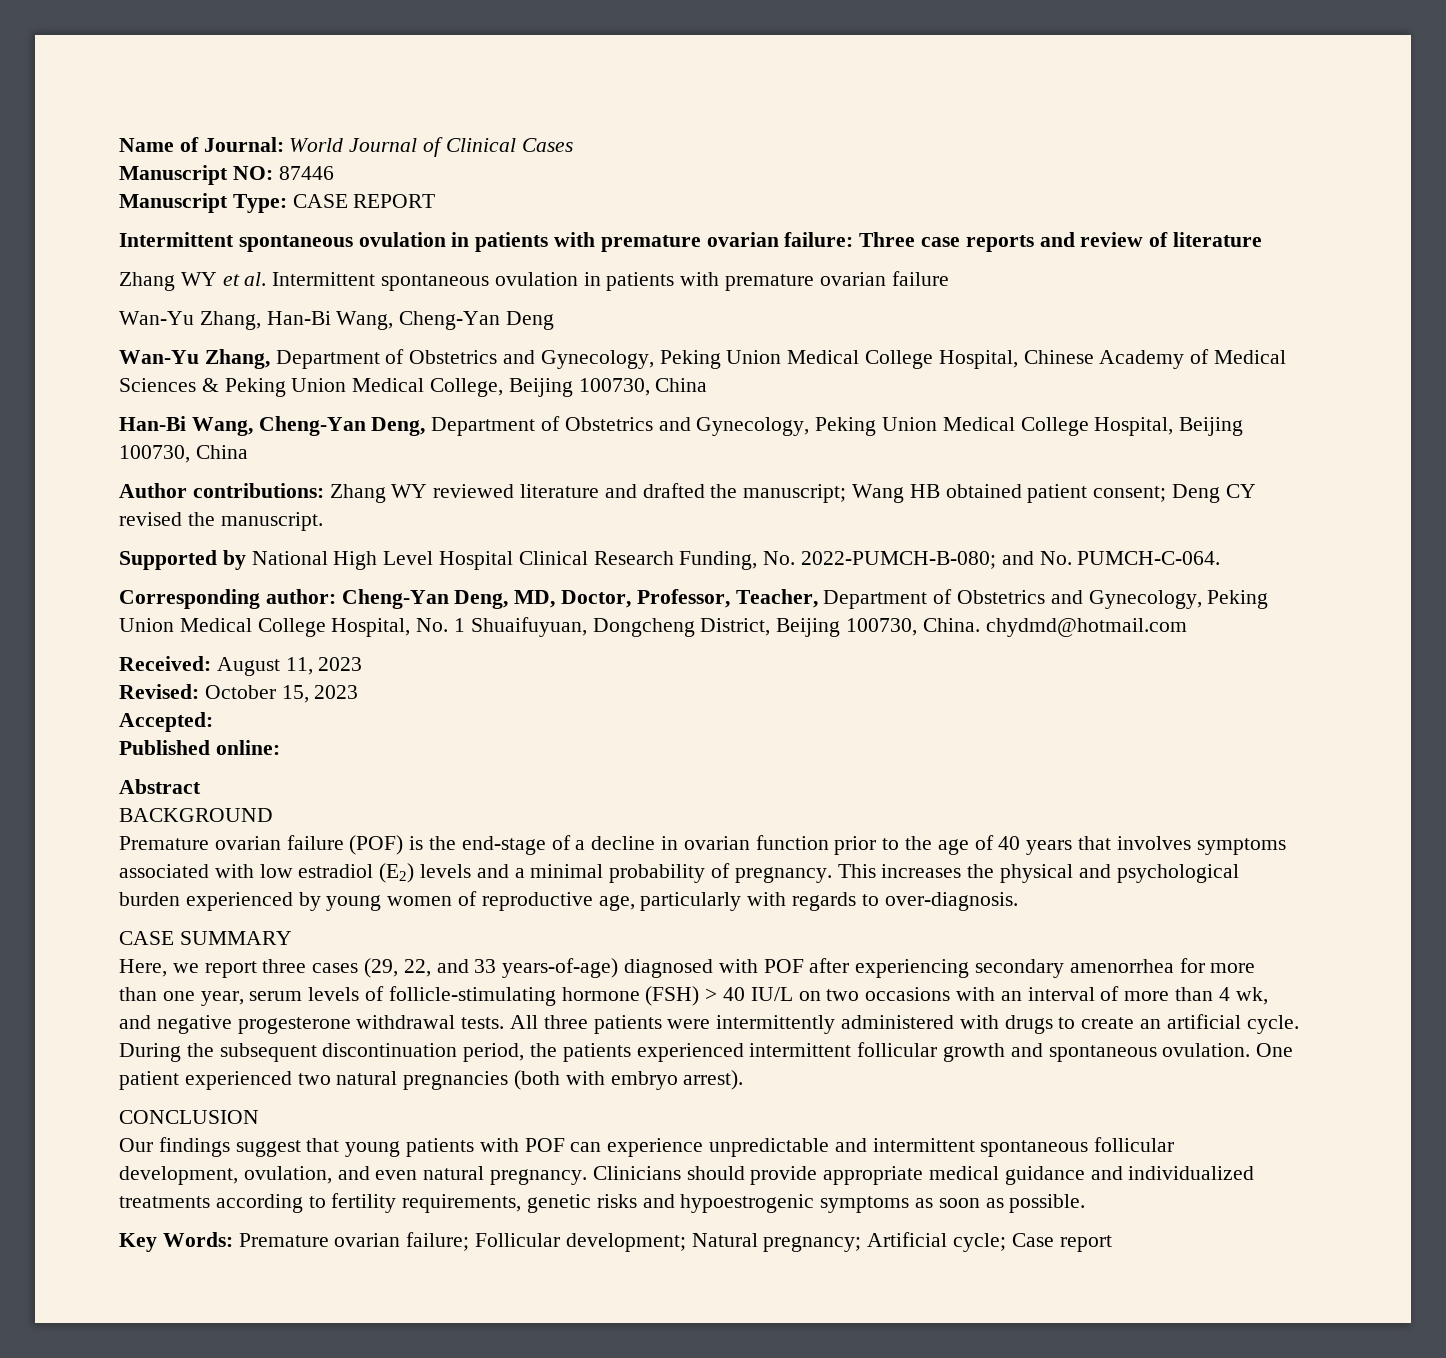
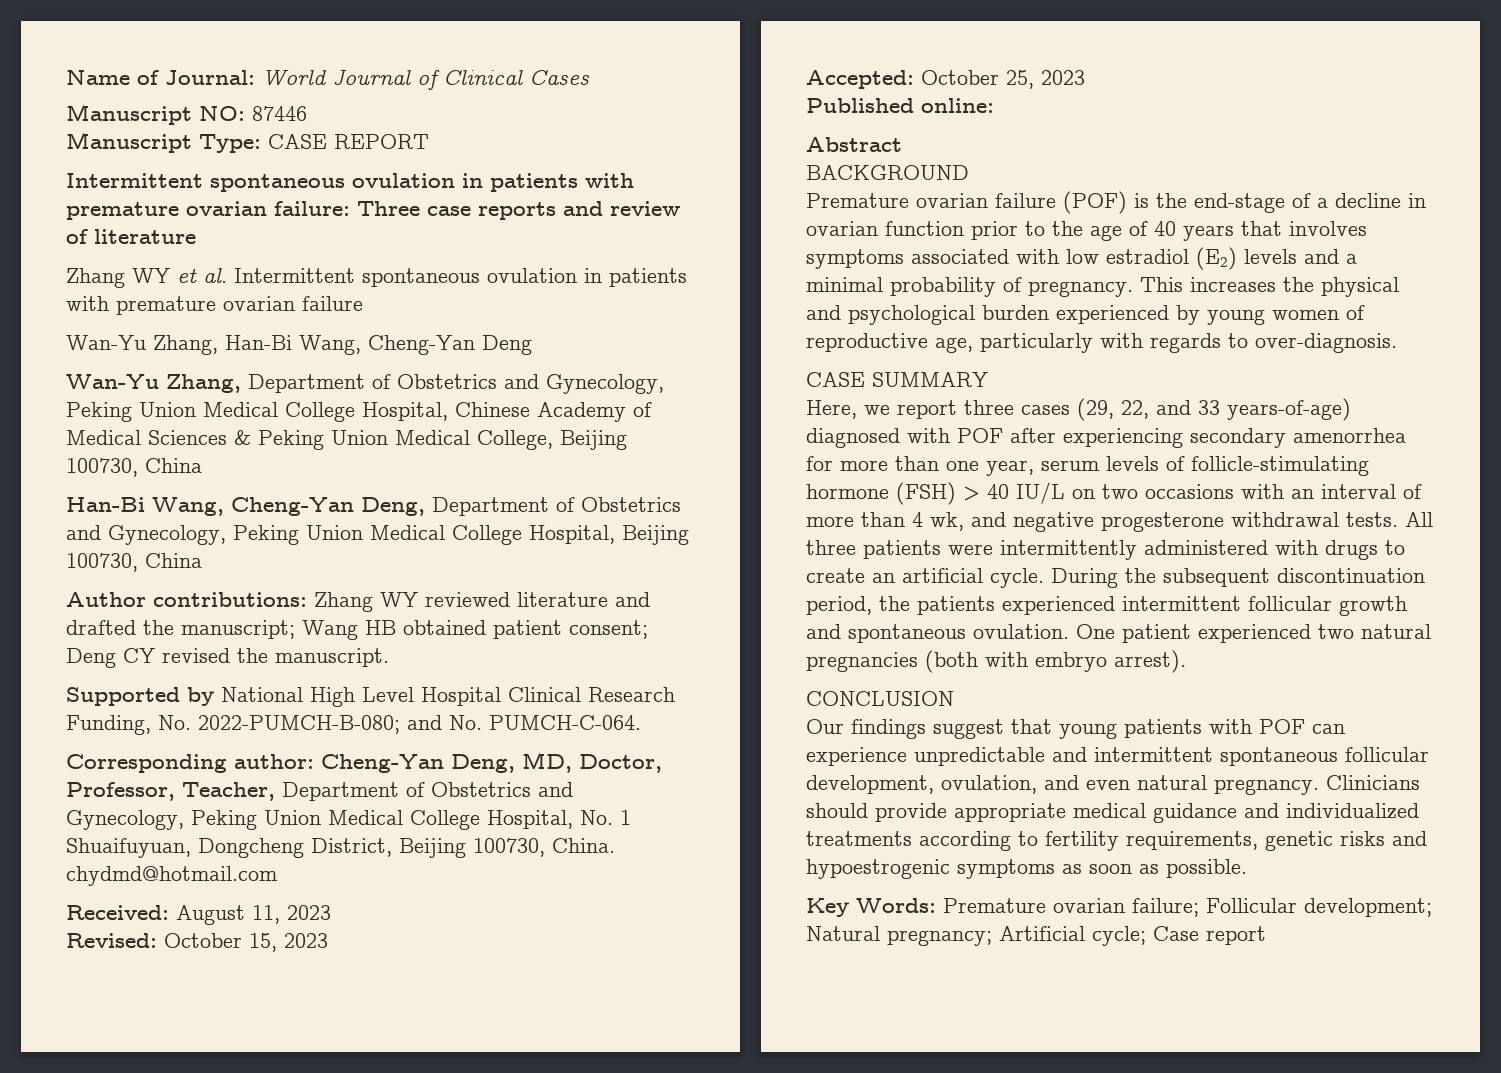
(213, 722) none -> [921,70,1085,89] October 25, 2023

